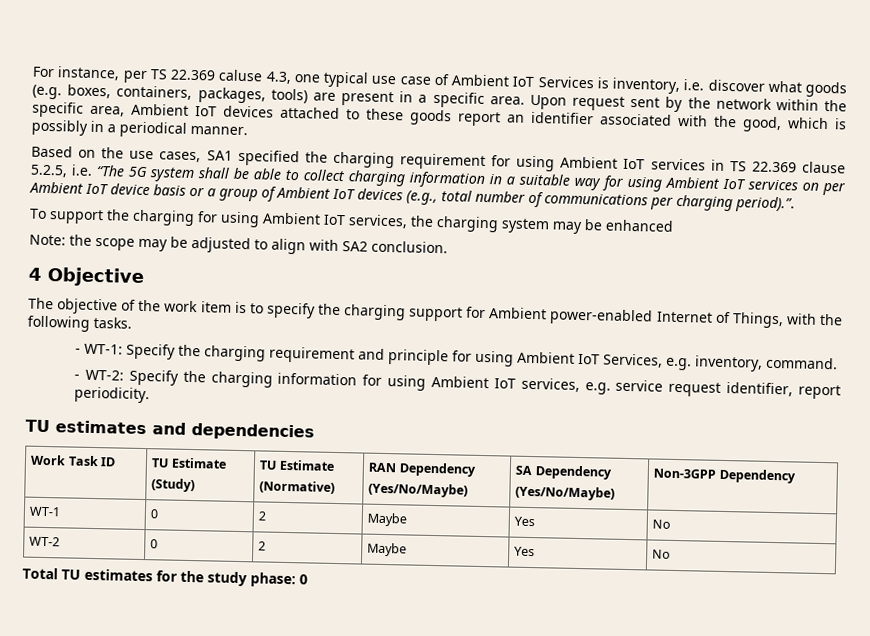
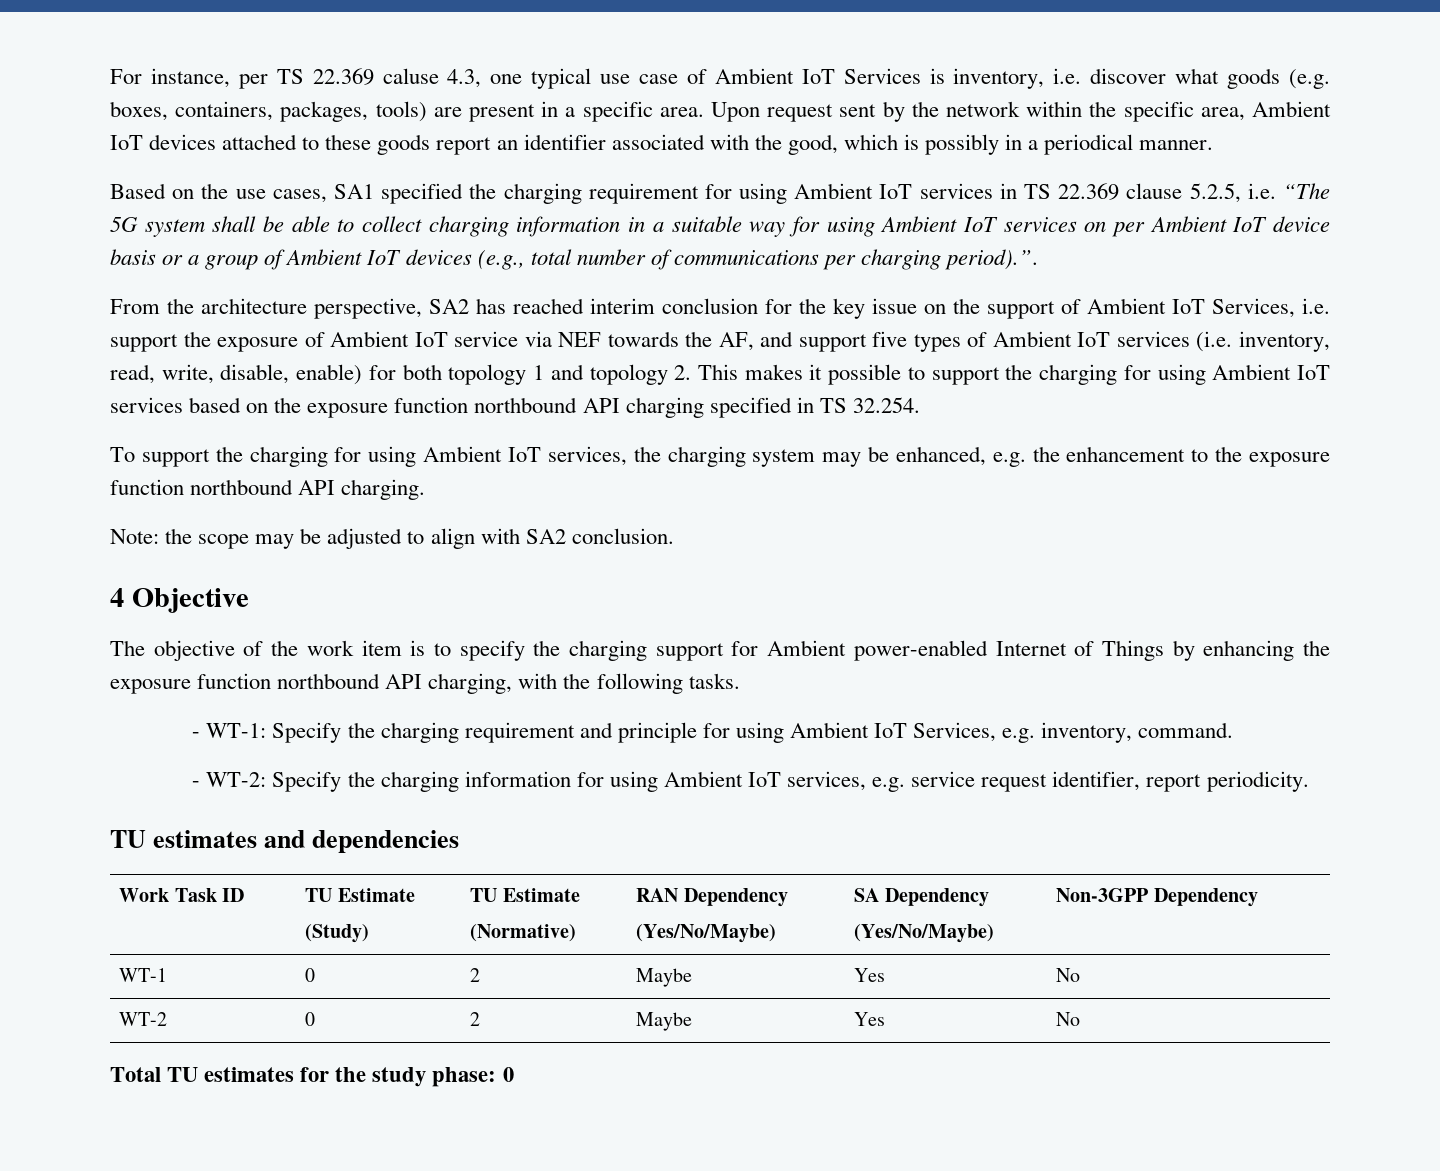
(795, 204) none -> [110,298,1330,319] [110,331,1330,352] [110,364,1331,385] [110,397,920,418] // From the architecture perspective, SA2 has reached interim conclusion for the key issue on the support of Ambient IoT Services, i.e. support the exposure of Ambient IoT service via NEF towards the AF, and support five types of Ambient IoT services (i.e. inventory, read, write, disable, enable) for both topology 1 and topology 2. This makes it possible to support the charging for using Ambient IoT services based on the exposure function northbound API charging specified in TS 32.254.
[605,219,674,232] enhanced -> [895,446,1330,467] [110,479,426,500] enhanced, e.g. the enhancement to the exposure function northbound API charging.
[731,312,784,329] Things, -> [1101,640,1331,661] [110,673,513,694] Things by enhancing the exposure function northbound API charging,

